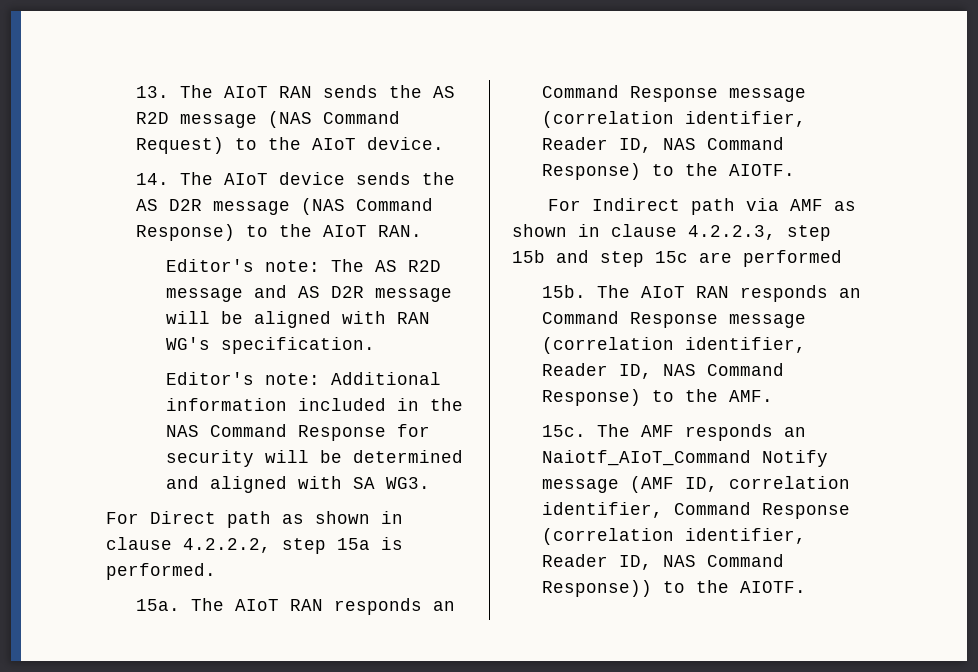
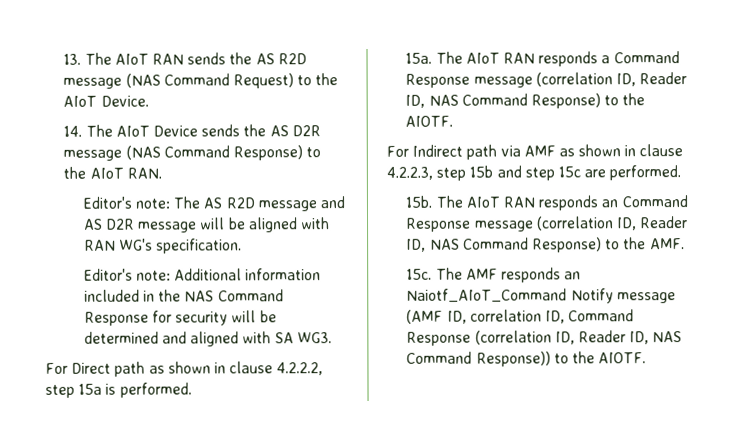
[366,137,444,150] device. -> [100,95,149,107] Device.
[278,172,345,185] device -> [153,125,199,137] Device
[432,601,455,611] [541,85,806,102] [541,111,806,128] an Command Response message (correlation identifier, -> [601,51,680,64] [405,72,637,88] a Command Response message (correlation ID,
[743,250,842,267] performed -> [609,165,682,181] performed.
[684,337,806,353] identifier, -> [617,217,638,231] ID,
[541,502,663,518] identifier, -> [545,310,566,324] ID,
[684,528,806,544] identifier, -> [554,331,575,345] ID,

